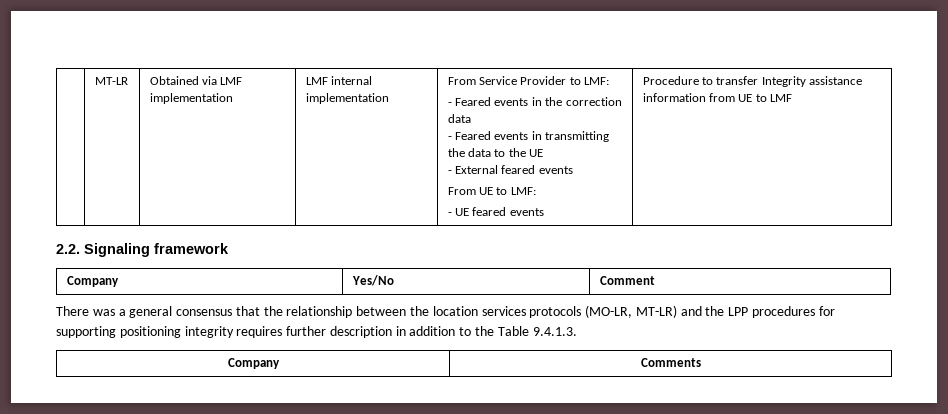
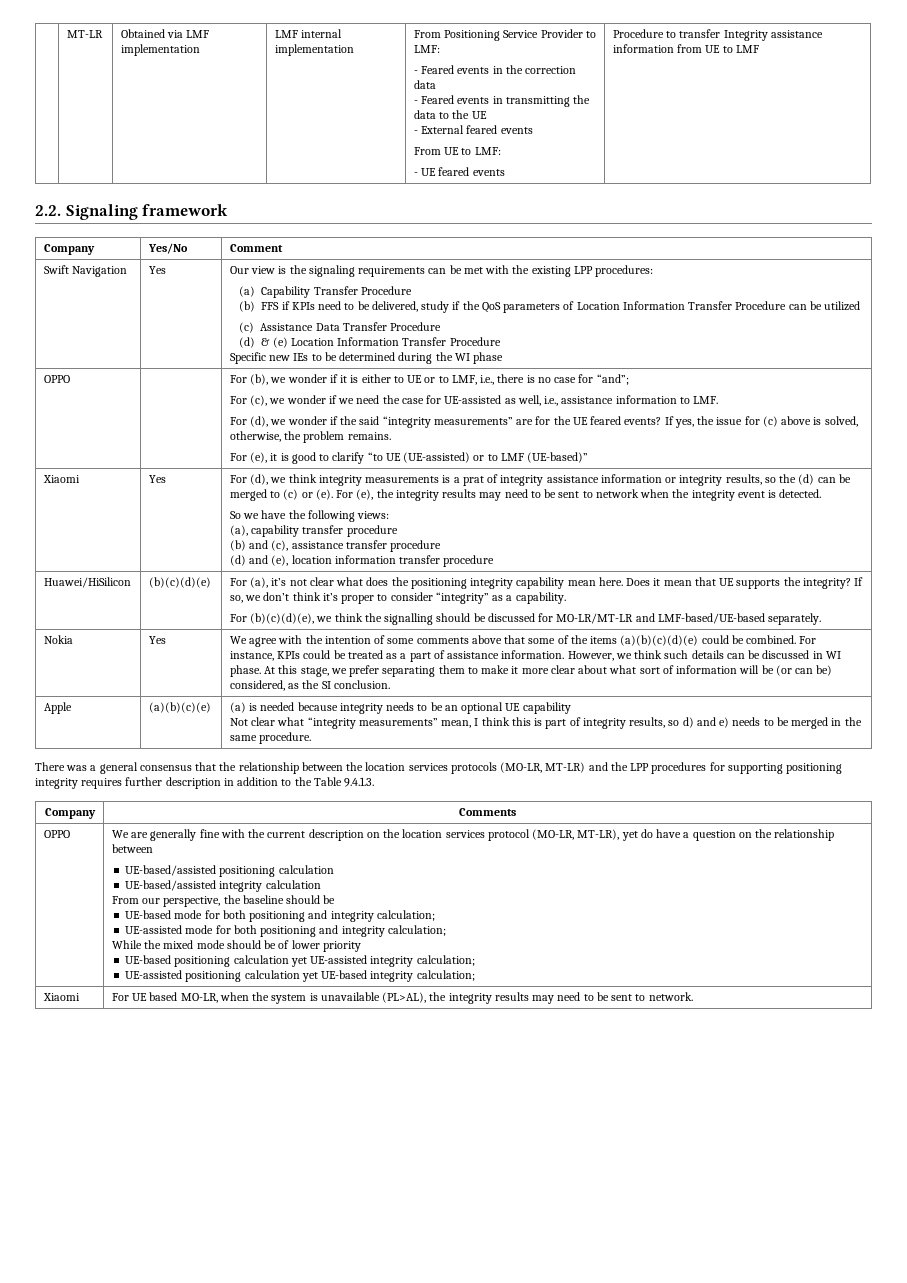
(476, 81) none -> [444,30,501,41] Positioning
(655, 280) none -> [43,265,128,277] [148,266,166,274] [229,265,654,277] [239,286,412,298] [239,301,860,313] [239,322,442,333] [239,337,501,348] [229,352,504,364] [43,375,70,383] [229,374,629,385] [229,395,719,406] [229,416,858,428] [229,431,391,443] [229,452,589,464] [42,475,80,483] [148,475,166,483] [229,474,851,486] [229,489,822,501] [229,510,390,522] [229,525,398,537] [229,540,442,552] [229,555,495,567] [43,577,131,588] [148,577,211,588] [229,577,864,589] [229,592,566,604] [229,613,822,625] [43,635,73,644] [148,636,166,644] [229,635,817,647] [229,650,841,662] [229,665,833,677] [229,680,390,691] [43,702,72,714] [148,702,211,713] [229,702,571,714] [229,717,862,729] [229,732,312,744] // Swift Navigation | Yes | Our view is the signaling requirements can be met with the existing LPP procedures: // (a) Capability Transfer Procedure // (b) FFS if KPIs need to be delivered, study if the QoS parameters of Location Information Transfer Procedure can be utilized // (c) Assistance Data Transfer Procedure // (d) & (e) Location Information Transfer Procedure // Specific new IEs to be determined during the WI phase // OPPO | | For (b), we wonder if it is either to UE or to LMF, i.e., there is no case for “and”; // For (c), we wonder if we need the case for UE-assisted as well, i.e., assistance information to LMF. // For (d), we wonder if the said “integrity measurements” are for the UE feared events? If yes, the issue for (c) above is solved, otherwise, the problem remains. // For (e), it is good to clarify “to UE (UE-assisted) or to LMF (UE-based)” // Xiaomi | Yes | For (d), we think integrity measurements is a prat of integrity assistance information or integrity results, so the (d) can be merged to (c) or (e). For (e), the integrity results may need to be sent to network when the integrity event is detected. // So we have the following views: // (a), capability transfer procedure // (b) and (c), assistance transfer procedure // (d) and (e), location information transfer procedure // Huawei/HiSilicon | (b)(c)(d)(e) | For (a), it’s not clear what does the positioning integrity capability mean here. Does it mean that UE supports the integrity? If so, we don’t think it’s proper to consider “integrity” as a capability. // For (b)(c)(d)(e), we think the signalling should be discussed for MO-LR/MT-LR and LMF-based/UE-based separately. // Nokia | Yes | We agree with the intention of some comments above that some of the items (a)(b)(c)(d)(e) could be combined. For instance, KPIs could be treated as a part of assistance information. However, we think such details can be discussed in WI phase. At this stage, we prefer separating them to make it more clear about what sort of information will be (or can be) considered, as the SI conclusion. // Apple | (a)(b)(c)(e) | (a) is needed because integrity needs to be an optional UE capability // Not clear what “integrity measurements” mean, I think this is part of integrity results, so d) and e) needs to be merged in the same procedure.
(701, 362) none -> [43,830,70,838] [111,829,835,841] [111,844,153,853] [125,865,334,877] [125,880,321,892] [111,895,336,907] [125,910,435,922] [125,925,446,937] [111,940,361,952] [125,955,475,967] [125,970,475,982] [42,993,80,1001] [111,992,693,1004] // OPPO | We are generally fine with the current description on the location services protocol (MO-LR, MT-LR), yet do have a question on the relationship between // UE-based/assisted positioning calculation // UE-based/assisted integrity calculation // From our perspective, the baseline should be // UE-based mode for both positioning and integrity calculation; // UE-assisted mode for both positioning and integrity calculation; // While the mixed mode should be of lower priority // UE-based positioning calculation yet UE-assisted integrity calculation; // UE-assisted positioning calculation yet UE-based integrity calculation; // Xiaomi | For UE based MO-LR, when the system is unavailable (PL>AL), the integrity results may need to be sent to network.

